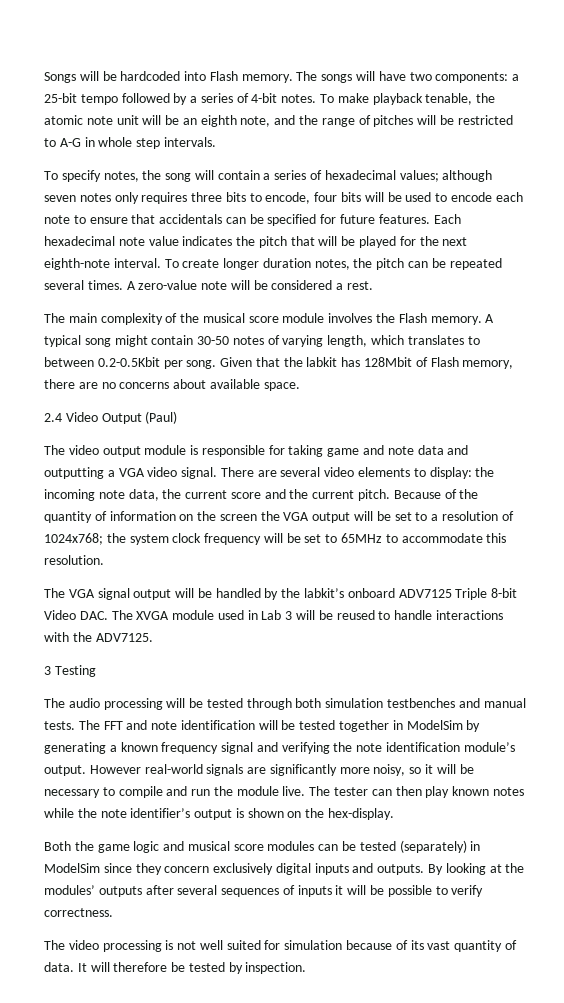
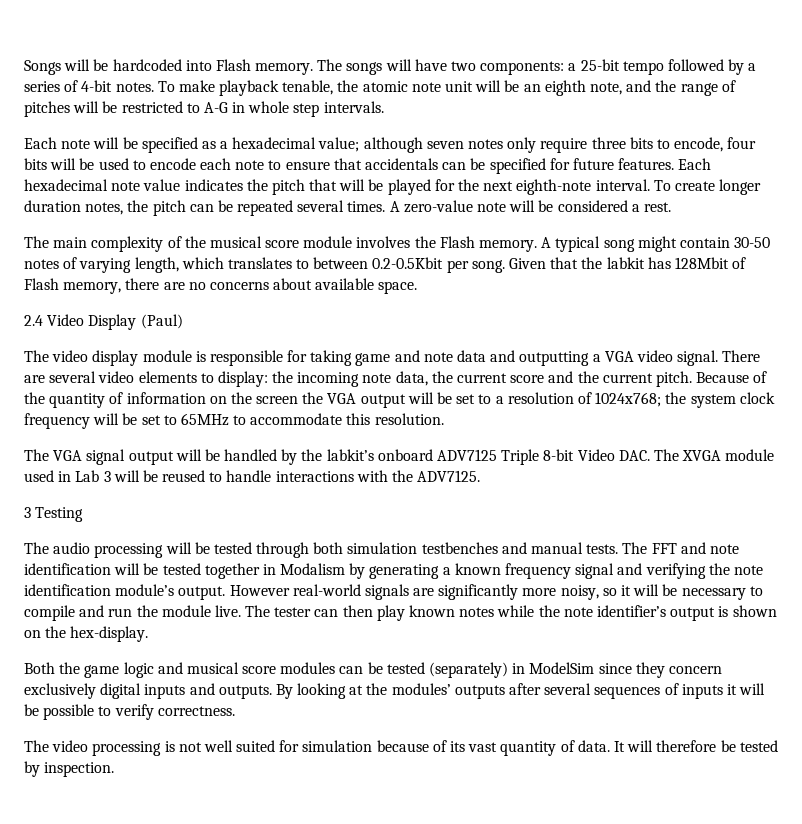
[44,170,439,182] To specify notes, the song will contain a series of hexadecimal values; -> [24,137,360,153] Each note will be specified as a hexadecimal value;
[141,192,188,204] requires -> [540,138,588,153] require
[101,413,142,424] Output -> [88,314,137,330] Display
[102,446,141,457] output -> [92,350,139,366] display
[406,720,463,730] ModelSim -> [280,563,346,575] Modalism

